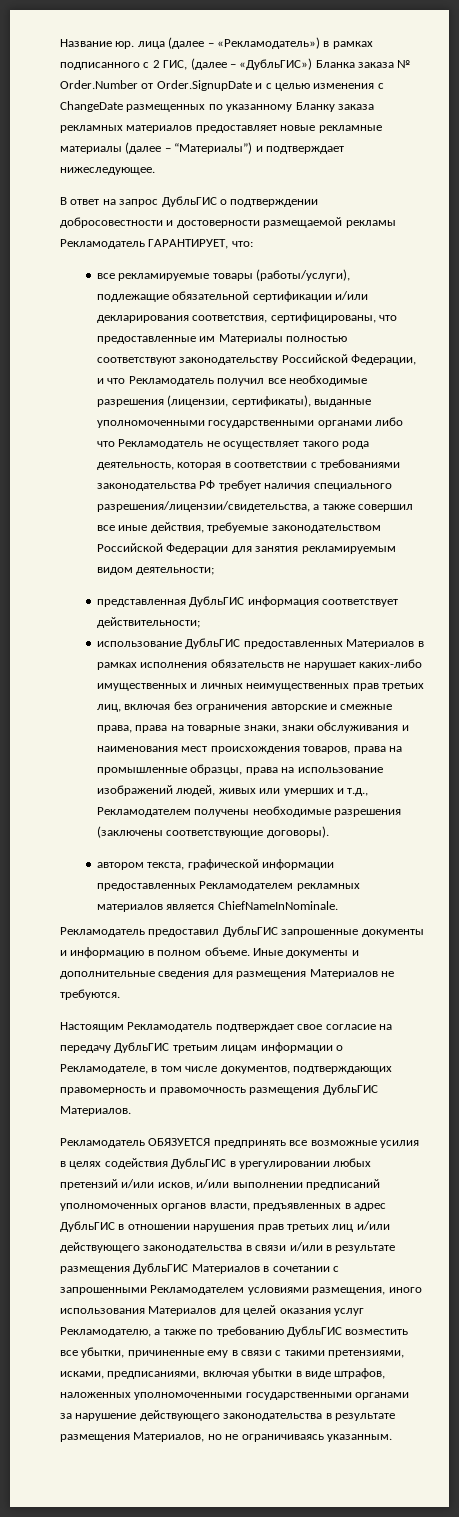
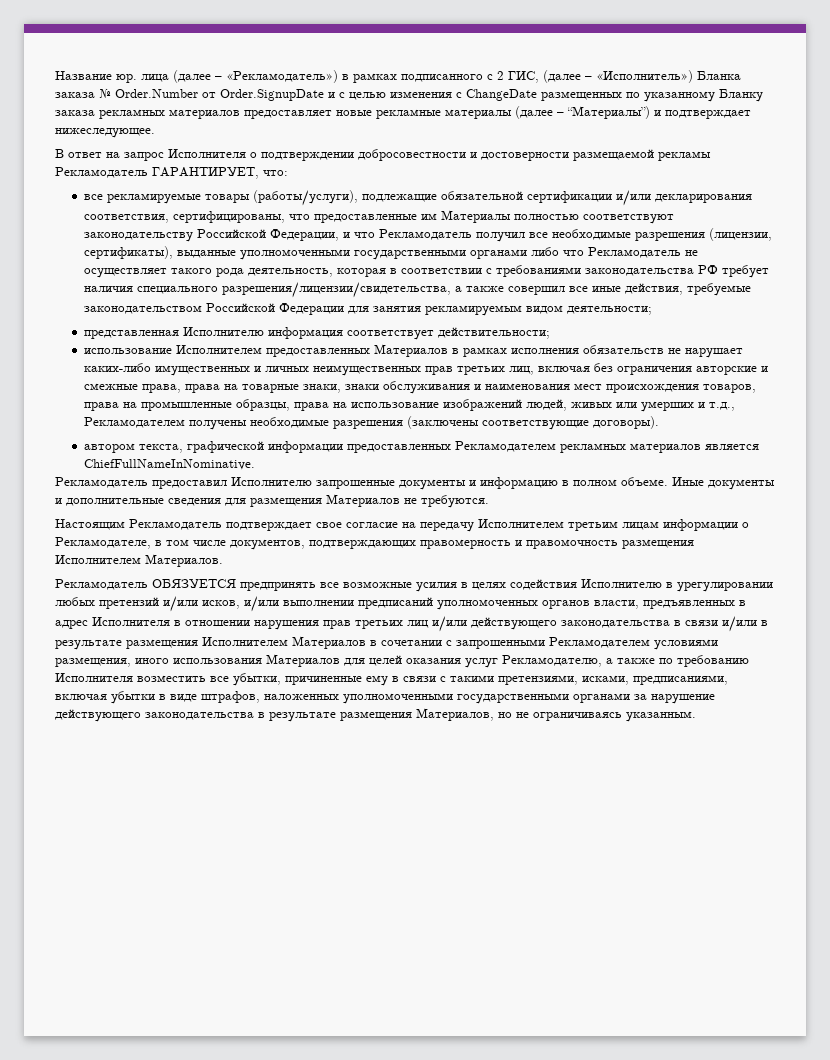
[239,58,313,70] «ДубльГИС») -> [596,70,693,83] «Исполнитель»)
[161,196,217,207] ДубльГИС -> [168,149,246,159] Исполнителя
[189,596,245,607] ДубльГИС -> [182,327,264,337] Исполнителю
[185,638,241,649] ДубльГИС -> [175,345,262,355] Исполнителем
[217,901,338,910] ChiefNameInNominale. -> [83,459,255,470] ChiefFullNameInNominative.
[222,926,278,937] ДубльГИС -> [231,477,312,487] Исполнителю
[114,1042,170,1053] ДубльГИС -> [478,519,564,529] Исполнителем
[322,1084,378,1095] ДубльГИС -> [55,555,141,565] Исполнителем
[171,1158,227,1169] ДубльГИС -> [581,579,662,589] Исполнителю
[60,1221,115,1232] ДубльГИС -> [92,617,170,627] Исполнителя
[133,1263,189,1274] ДубльГИС -> [202,637,288,647] Исполнителем
[286,1326,342,1337] ДубльГИС -> [55,673,133,683] Исполнителя

